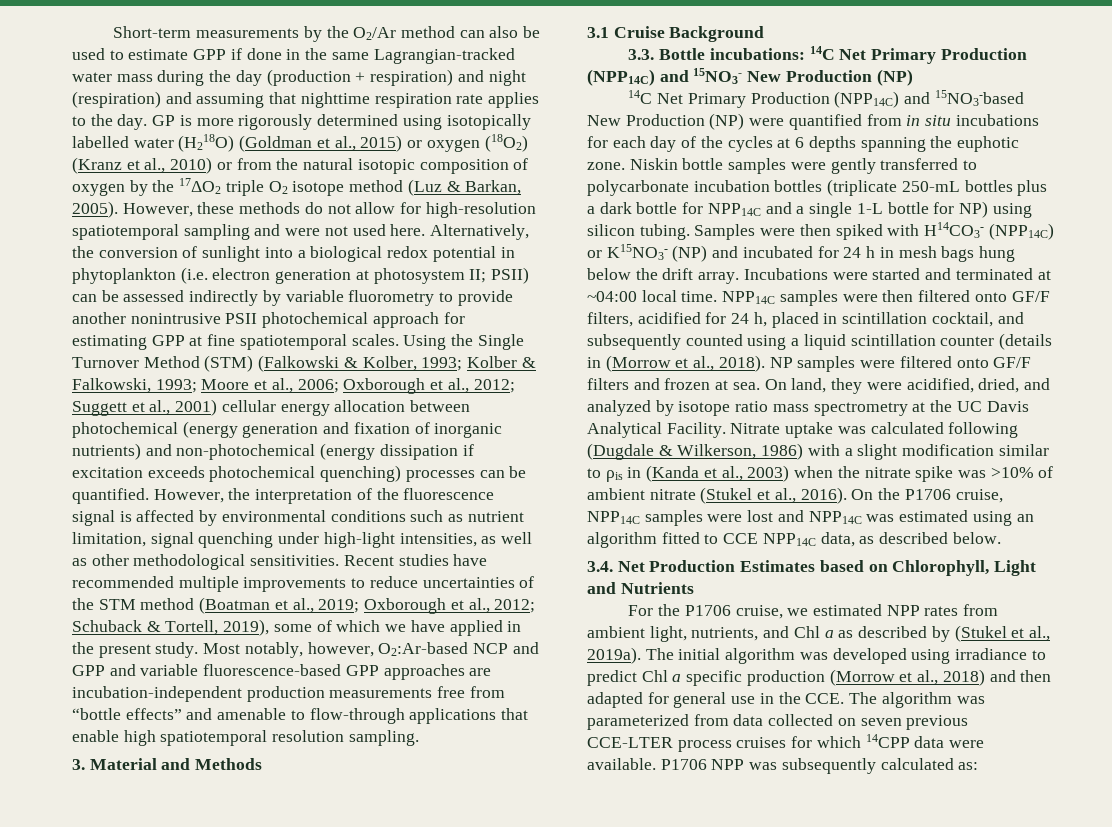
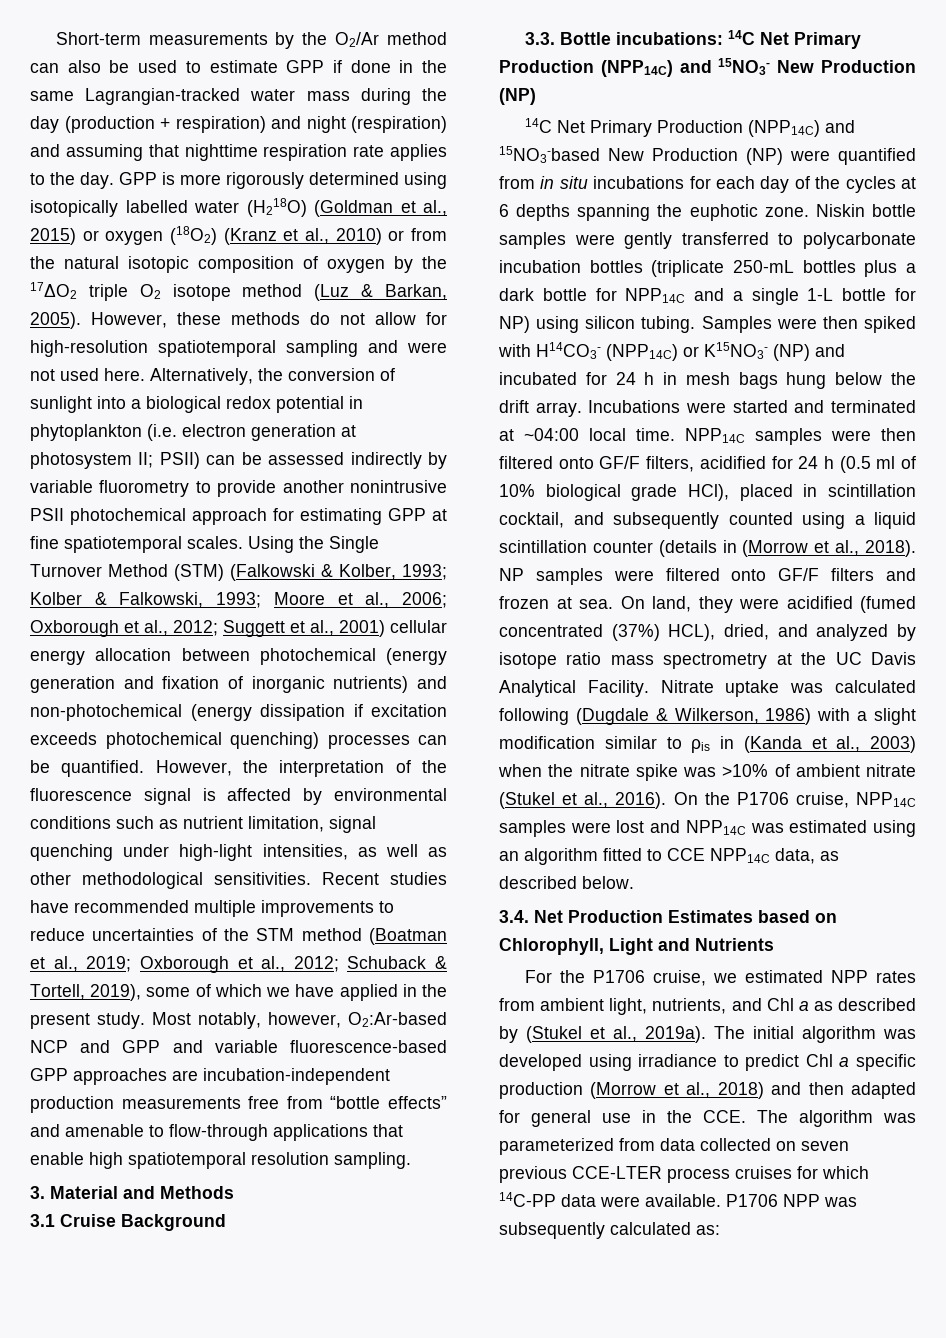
[152,115,176,126] GP -> [119,172,157,185] GPP
[753,312,767,327] h, -> [823,456,916,473] [499,484,729,501] h (0.5 ml of 10% biological grade HCl),
[906,378,974,393] acidified, -> [786,596,916,613] [499,624,716,641] acidified (fumed concentrated (37%) HCL),
[865,734,910,748] 14CPP -> [499,1192,556,1207] 14C-PP

